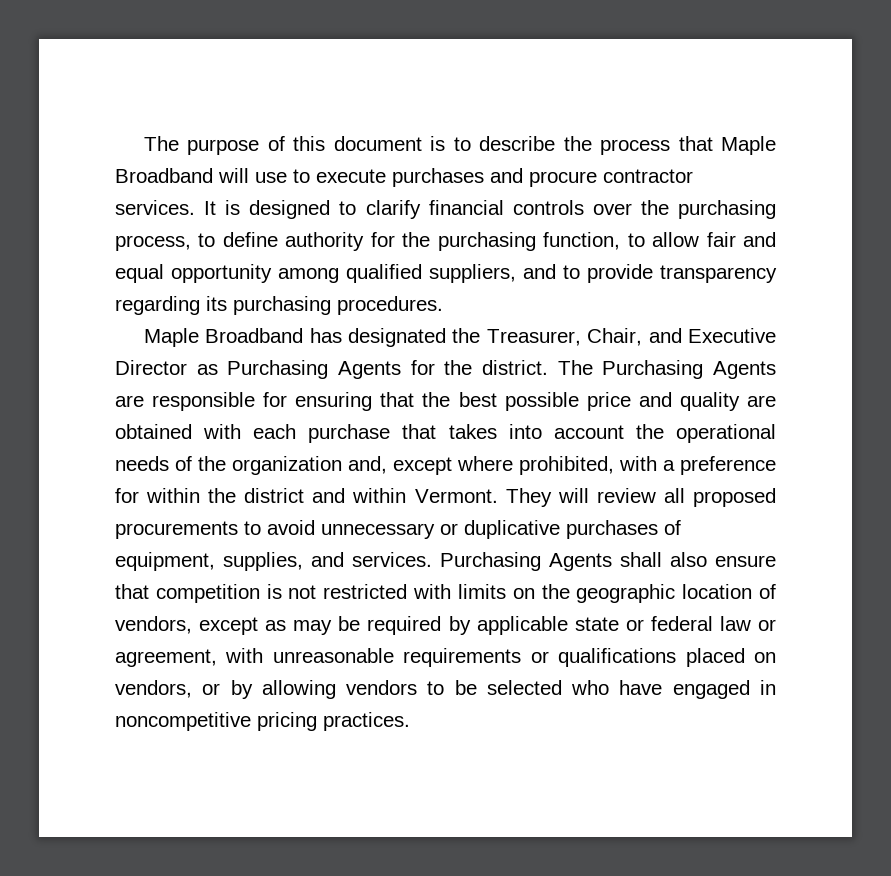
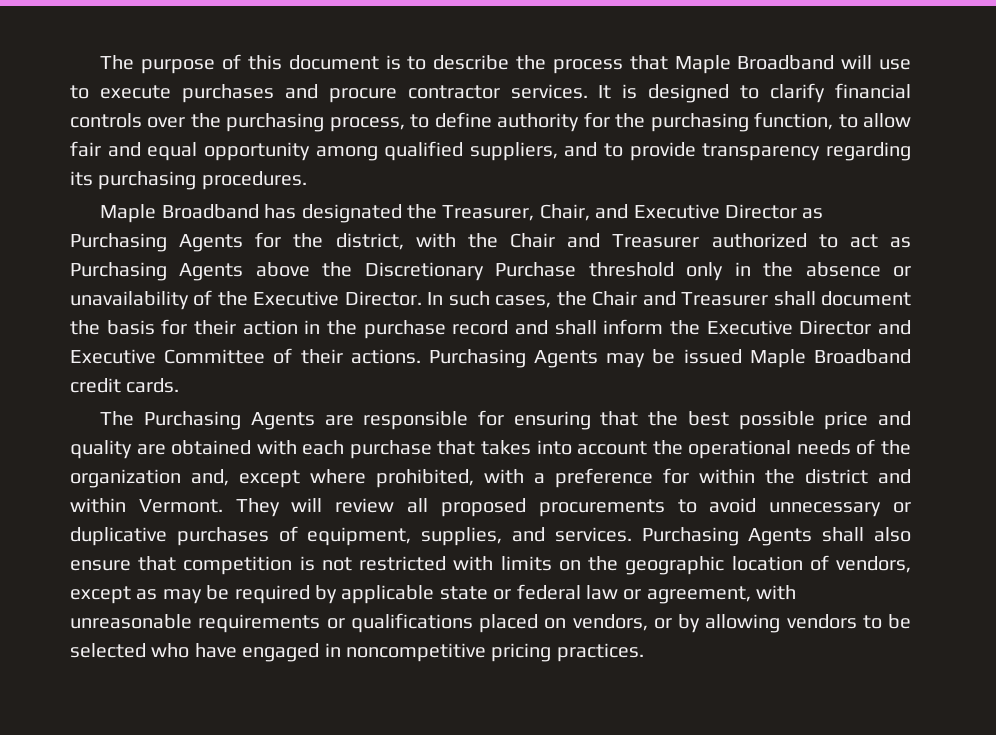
[482,360,548,375] district. -> [335,233,911,250] [70,262,912,281] [70,290,911,310] [70,319,911,339] [70,348,911,368] [70,378,180,393] district, with the Chair and Treasurer authorized to act as Purchasing Agents above the Discretionary Purchase threshold only in the absence or unavailability of the Executive Director. In such cases, the Chair and Treasurer shall document the basis for their action in the purchase record and shall inform the Executive Director and Executive Committee of their actions. Purchasing Agents may be issued Maple Broadband credit cards. //

